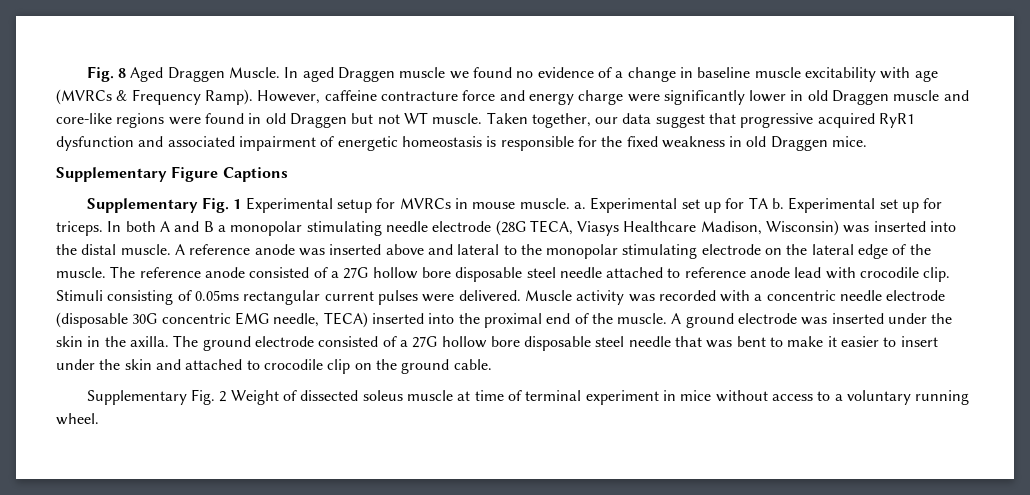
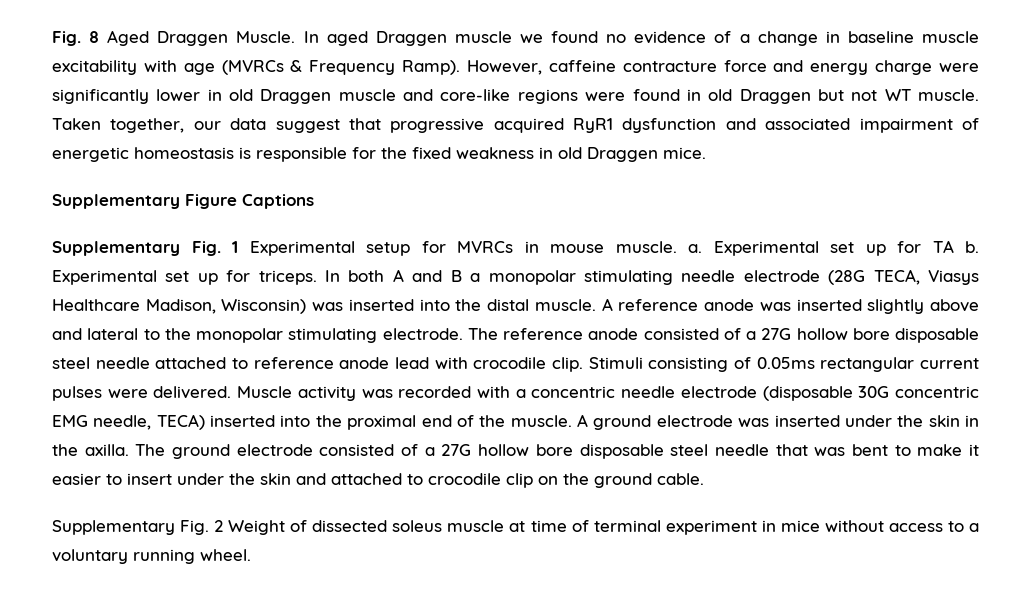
(382, 249) none -> [867,299,925,314] slightly
[701,244,931,259] [56,267,106,278] electrode on the lateral edge of the muscle. -> [382,328,463,340] electrode.

